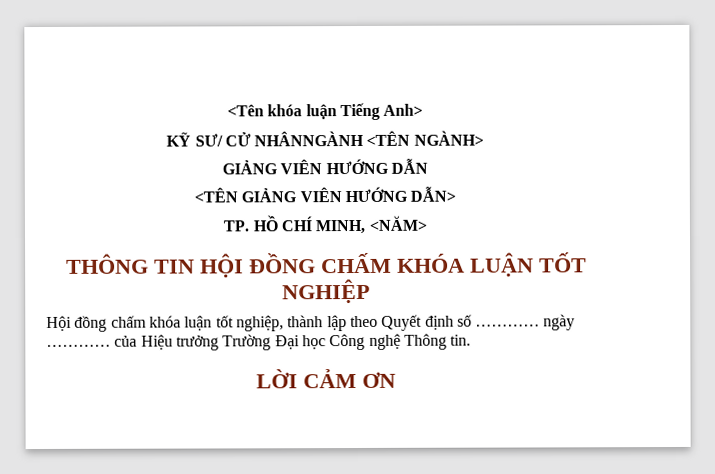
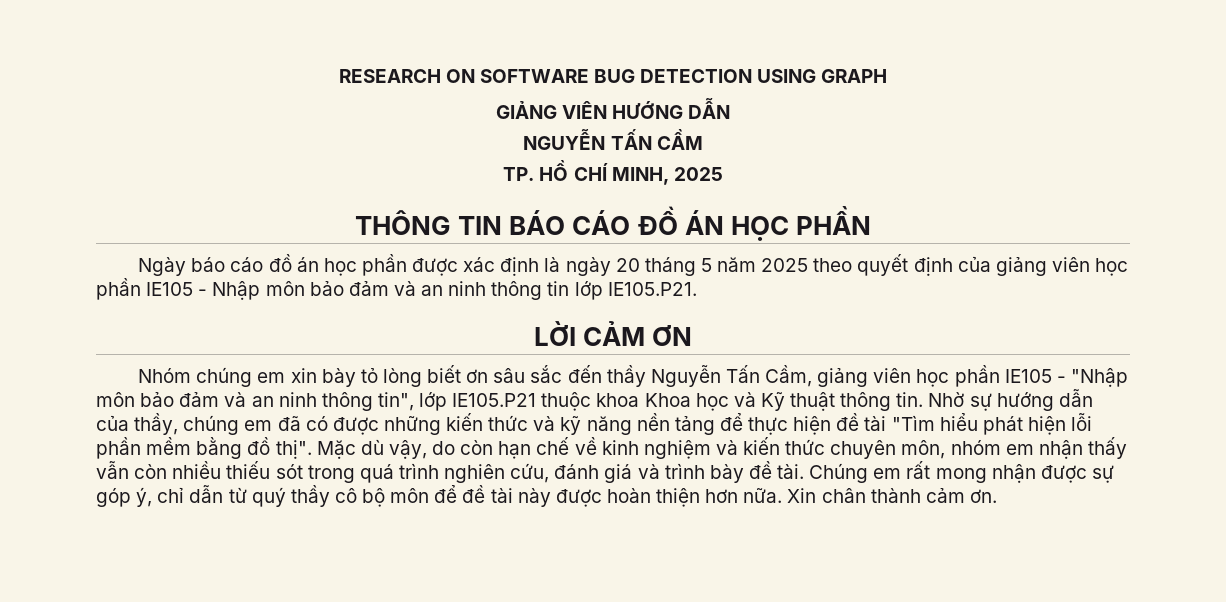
[226,102,424,121] [166,130,484,147] <Tên khóa luận Tiếng Anh> // KỸ SƯ/ CỬ NHÂNNGÀNH <TÊN NGÀNH> -> [338,69,888,83] RESEARCH ON SOFTWARE BUG DETECTION USING GRAPH
[193,186,457,203] <TÊN GIẢNG VIÊN HƯỚNG DẪN> -> [523,129,703,150] NGUYỄN TẤN CẦM
[368,215,427,231] <NĂM> -> [673,167,723,181] 2025
[199,252,587,278] [282,278,370,304] [46,314,576,332] [46,333,472,351] [256,369,396,389] HỘI ĐỒNG CHẤM KHÓA LUẬN TỐT NGHIỆP // Hội đồng chấm khóa luận tốt nghiệp, thành lập theo Quyết định số ………… ngày ………… của Hiệu trưởng Trường Đại học Công nghệ Thông tin. // LỜI CẢM ƠN -> [509,206,871,241] [138,254,1129,276] [96,278,697,300] [533,321,693,346] [138,365,1128,387] [96,389,1093,411] [96,413,1093,435] [96,437,1127,459] [96,461,1114,483] [96,485,997,507] BÁO CÁO ĐỒ ÁN HỌC PHẦN // Ngày báo cáo đồ án học phần được xác định là ngày 20 tháng 5 năm 2025 theo quyết định của giảng viên học phần IE105 - Nhập môn bảo đảm và an ninh thông tin lớp IE105.P21. // LỜI CẢM ƠN // Nhóm chúng em xin bày tỏ lòng biết ơn sâu sắc đến thầy Nguyễn Tấn Cầm, giảng viên học phần IE105 - "Nhập môn bảo đảm và an ninh thông tin", lớp IE105.P21 thuộc khoa Khoa học và Kỹ thuật thông tin. Nhờ sự hướng dẫn của thầy, chúng em đã có được những kiến thức và kỹ năng nền tảng để thực hiện đề tài "Tìm hiểu phát hiện lỗi phần mềm bằng đồ thị". Mặc dù vậy, do còn hạn chế về kinh nghiệm và kiến thức chuyên môn, nhóm em nhận thấy vẫn còn nhiều thiếu sót trong quá trình nghiên cứu, đánh giá và trình bày đề tài. Chúng em rất mong nhận được sự góp ý, chỉ dẫn từ quý thầy cô bộ môn để đề tài này được hoàn thiện hơn nữa. Xin chân thành cảm ơn.

